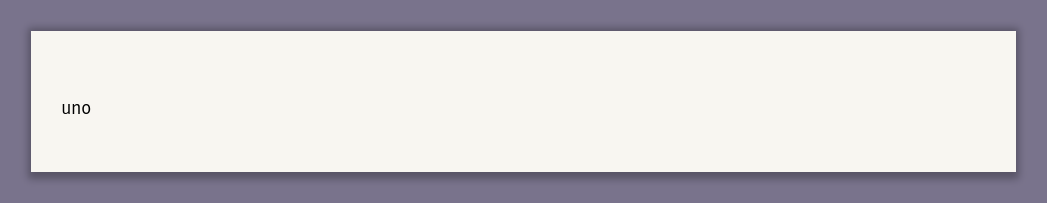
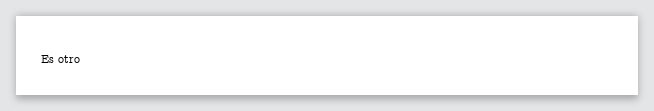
[61,104,91,114] uno -> [41,55,80,63] Es otro

